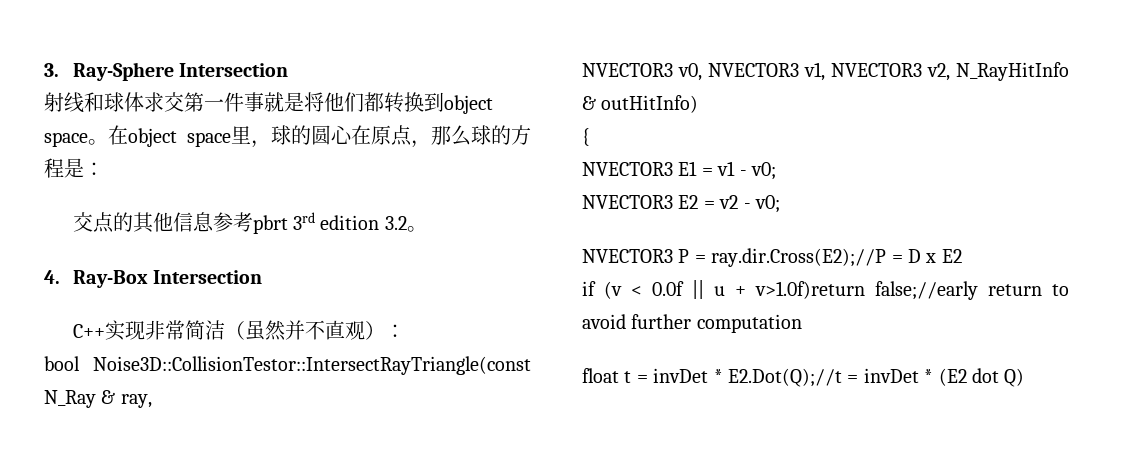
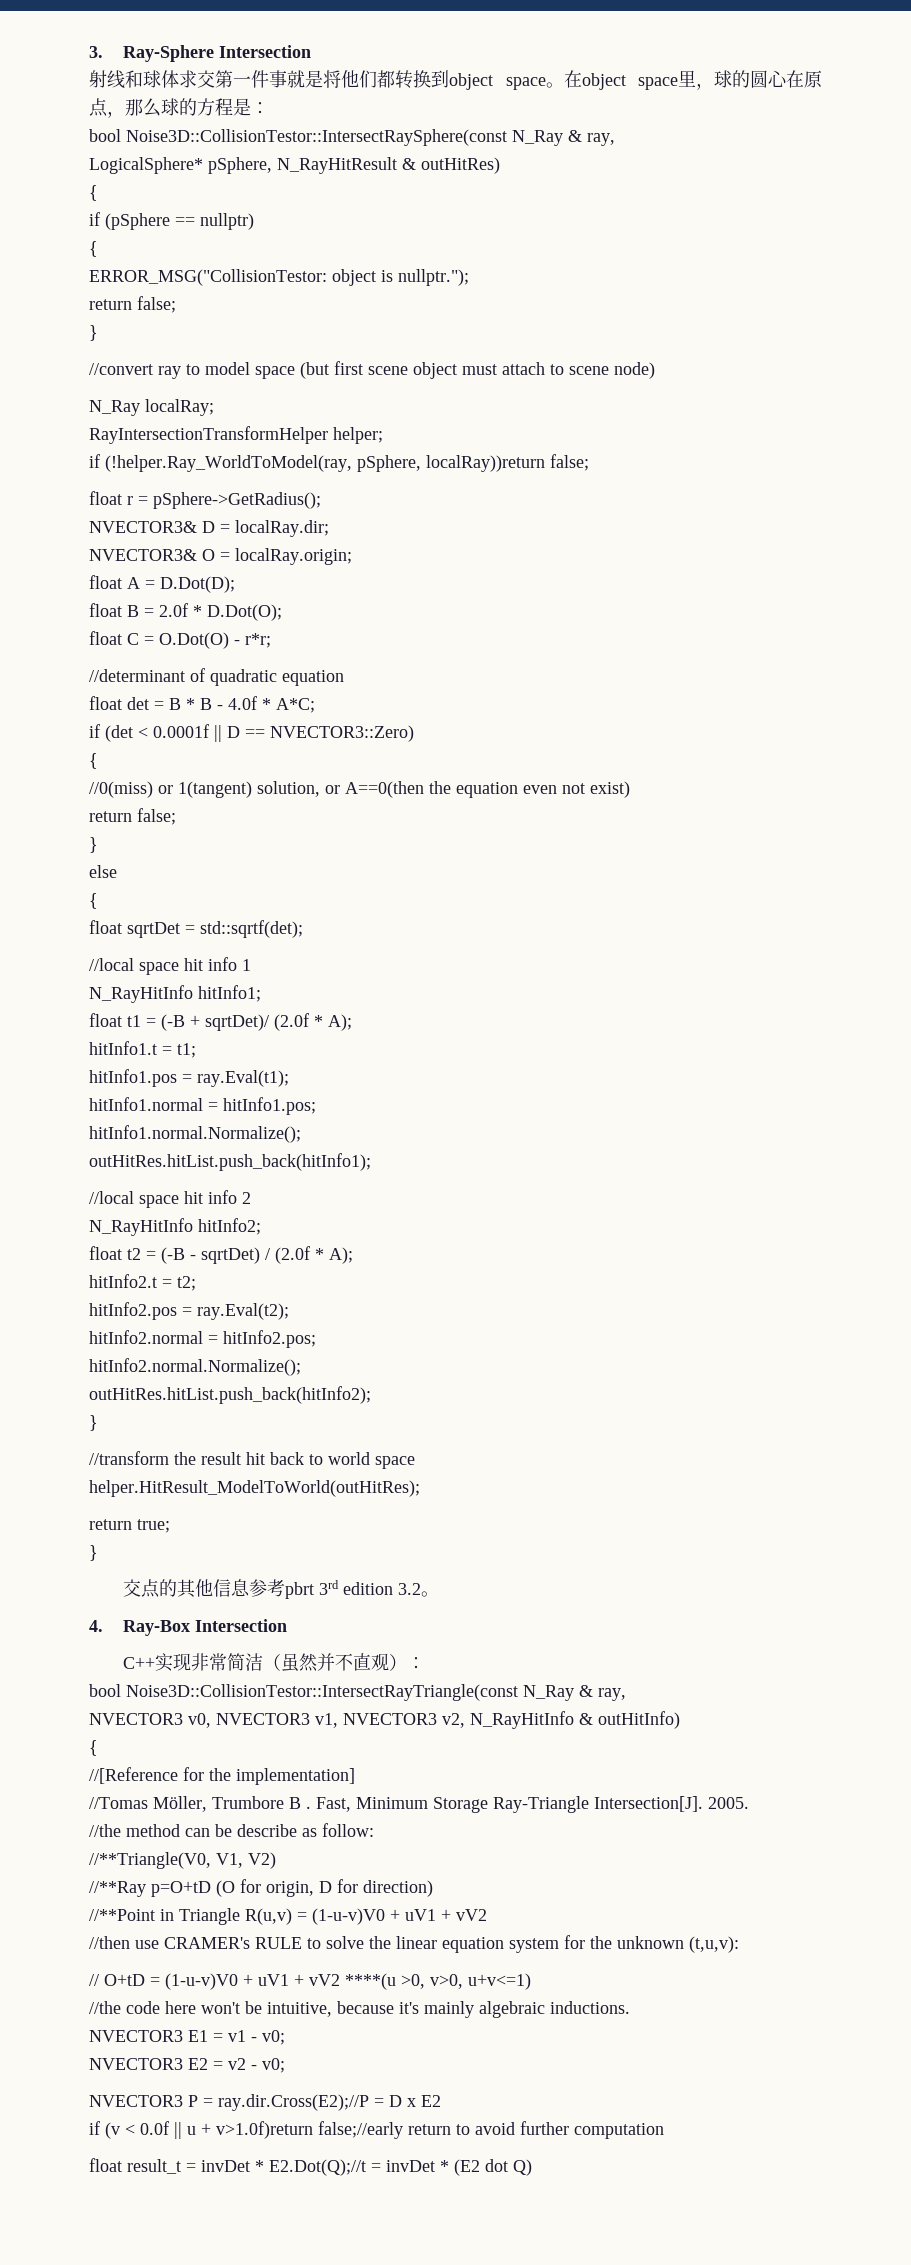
(104, 169) none -> [89,129,615,146] [89,157,500,174] [89,185,98,201] [89,212,254,230] [89,241,98,257] [89,269,469,286] [89,296,176,313] [89,325,98,341] [89,361,655,379] [89,399,214,416] [89,426,383,444] [89,454,589,472] [89,491,321,509] [89,520,329,537] [89,548,352,565] [89,575,235,593] [89,603,282,621] [89,631,271,649] [89,668,344,686] [89,696,315,713] [89,724,414,742] [89,753,98,769] [89,781,630,798] [89,808,176,825] [89,837,98,853] [89,865,117,878] [89,893,98,909] [89,920,303,938] [89,957,251,975] [89,985,261,1003] [89,1013,352,1031] [89,1041,196,1058] [89,1069,289,1087] [89,1097,316,1115] [89,1125,301,1143] [89,1153,371,1171] [89,1190,251,1208] [89,1218,261,1236] [89,1246,353,1264] [89,1274,196,1291] [89,1302,289,1320] [89,1330,316,1348] [89,1358,301,1376] [89,1386,371,1404] [89,1415,98,1431] [89,1451,415,1469] [89,1480,420,1497] [89,1519,170,1533] [89,1545,98,1561] // bool Noise3D::CollisionTestor::IntersectRaySphere(const N_Ray & ray, // LogicalSphere* pSphere, N_RayHitResult & outHitRes) // { // if (pSphere == nullptr) // { // ERROR_MSG("CollisionTestor: object is nullptr."); // return false; // } // //convert ray to model space (but first scene object must attach to scene node) // N_Ray localRay; // RayIntersectionTransformHelper helper; // if (!helper.Ray_WorldToModel(ray, pSphere, localRay))return false; // float r = pSphere->GetRadius(); // NVECTOR3& D = localRay.dir; // NVECTOR3& O = localRay.origin; // float A = D.Dot(D); // float B = 2.0f * D.Dot(O); // float C = O.Dot(O) - r*r; // //determinant of quadratic equation // float det = B * B - 4.0f * A*C; // if (det < 0.0001f || D == NVECTOR3::Zero) // { // //0(miss) or 1(tangent) solution, or A==0(then the equation even not exist) // return false; // } // else // { // float sqrtDet = std::sqrtf(det); // //local space hit info 1 // N_RayHitInfo hitInfo1; // float t1 = (-B + sqrtDet)/ (2.0f * A); // hitInfo1.t = t1; // hitInfo1.pos = ray.Eval(t1); // hitInfo1.normal = hitInfo1.pos; // hitInfo1.normal.Normalize(); // outHitRes.hitList.push_back(hitInfo1); // //local space hit info 2 // N_RayHitInfo hitInfo2; // float t2 = (-B - sqrtDet) / (2.0f * A); // hitInfo2.t = t2; // hitInfo2.pos = ray.Eval(t2); // hitInfo2.normal = hitInfo2.pos; // hitInfo2.normal.Normalize(); // outHitRes.hitList.push_back(hitInfo2); // } // //transform the result hit back to world space // helper.HitResult_ModelToWorld(outHitRes); // return true; // }
(590, 137) none -> [89,1767,355,1785] [89,1796,749,1813] [89,1823,374,1837] [89,1852,276,1869] [89,1879,433,1897] [89,1908,487,1925] [89,1935,739,1953] [89,1973,531,1990] [89,2001,630,2018] // //[Reference for the implementation] // //Tomas Möller, Trumbore B . Fast, Minimum Storage Ray-Triangle Intersection[J]. 2005. // //the method can be describe as follow: // //**Triangle(V0, V1, V2) // //**Ray p=O+tD (O for origin, D for direction) // //**Point in Triangle R(u,v) = (1-u-v)V0 + uV1 + vV2 // //then use CRAMER's RULE to solve the linear equation system for the unknown (t,u,v): // // O+tD = (1-u-v)V0 + uV1 + vV2 ****(u >0, v>0, u+v<=1) // //the code here won't be intuitive, because it's mainly algebraic inductions.
[624,371,632,383] t -> [127,2159,181,2174] result_t

